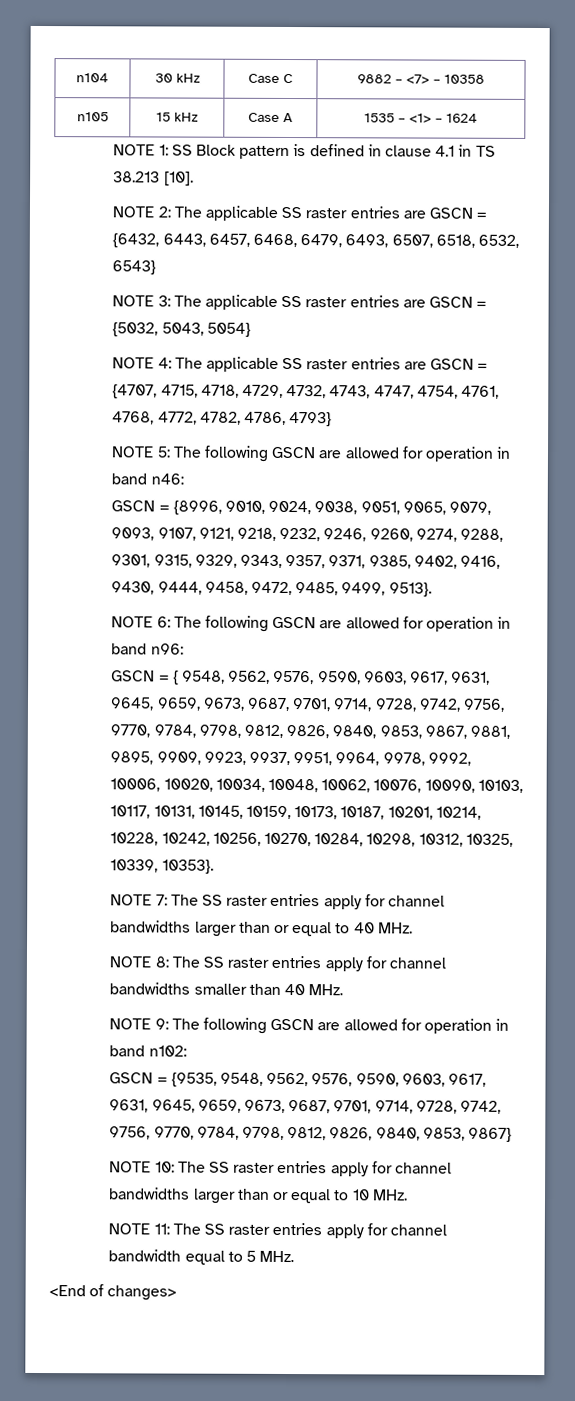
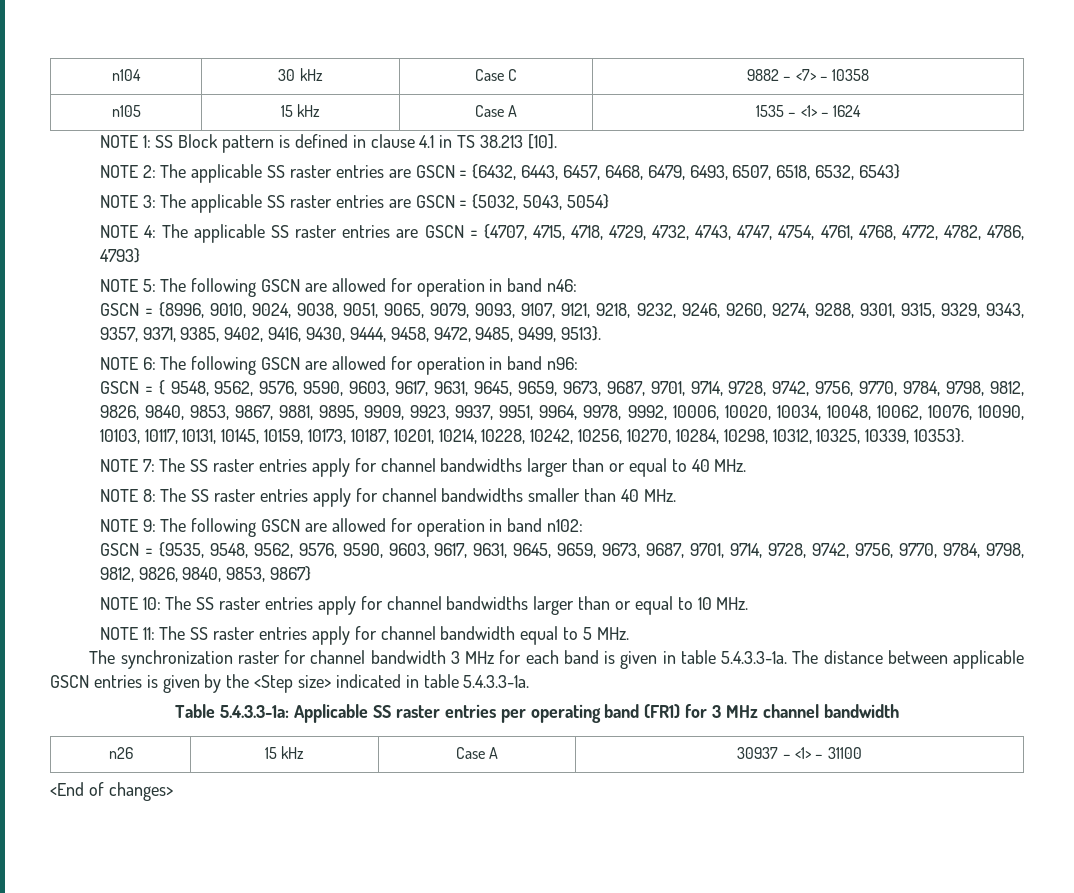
(295, 1256) none -> [89,650,1024,669] [50,674,530,693] [175,704,899,723] [108,747,133,759] [264,746,305,759] [455,747,499,759] [737,747,862,759] // The synchronization raster for channel bandwidth 3 MHz for each band is given in table 5.4.3.3-1a. The distance between applicable GSCN entries is given by the <Step size> indicated in table 5.4.3.3-1a. // Table 5.4.3.3-1a: Applicable SS raster entries per operating band (FR1) for 3 MHz channel bandwidth // n26 | 15 kHz | Case A | 30937 – <1> – 31100

